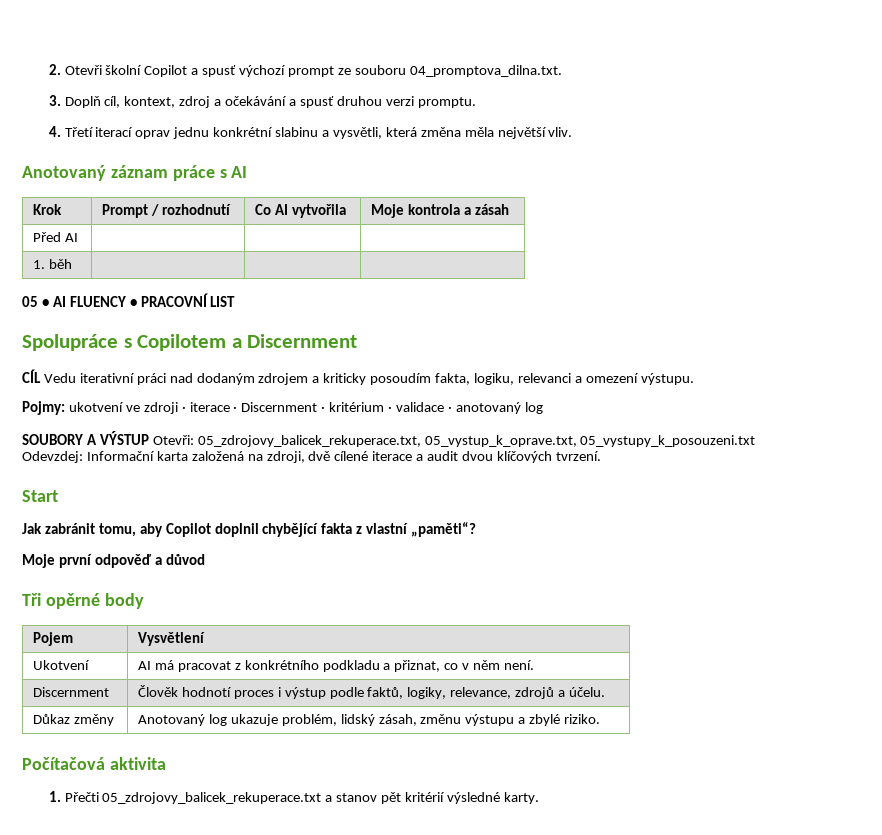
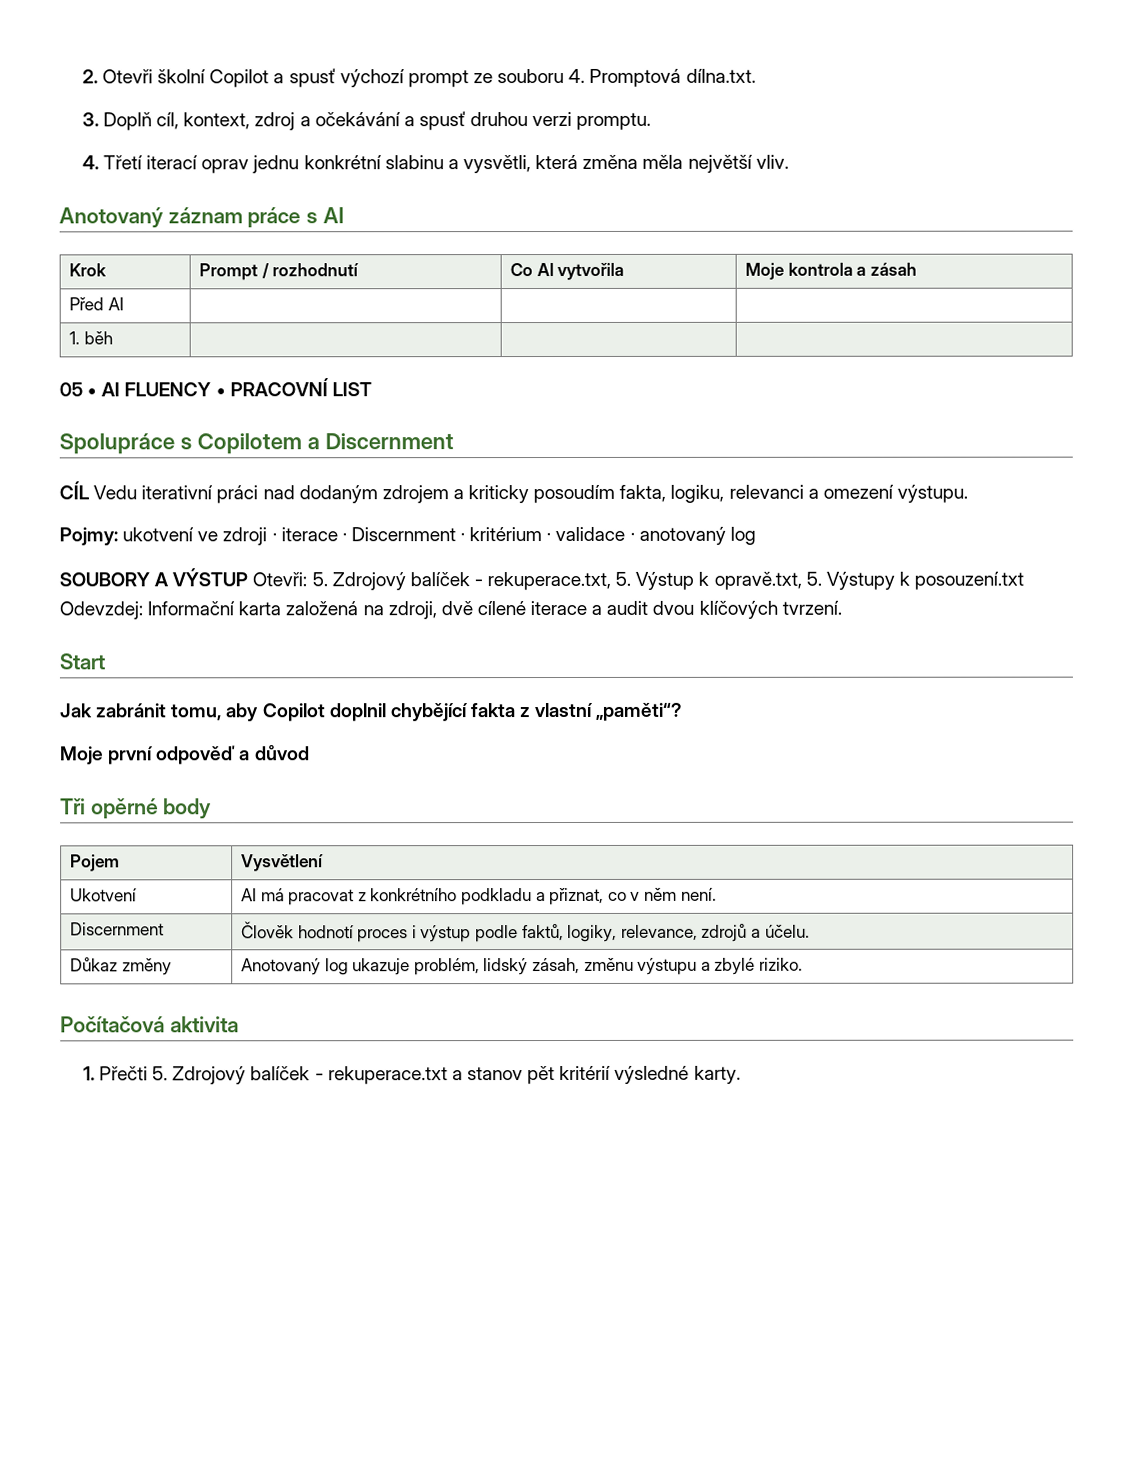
[409,65,562,77] 04_promptova_dilna.txt. -> [568,68,756,87] 4. Promptová dílna.txt.
[197,435,756,447] 05_zdrojovy_balicek_rekuperace.txt, 05_vystup_k_oprave.txt, 05_vystupy_k_posouzeni.txt -> [311,571,1025,591] 5. Zdrojový balíček - rekuperace.txt, 5. Výstup k opravě.txt, 5. Výstupy k posouzení.txt
[102,792,322,804] 05_zdrojovy_balicek_rekuperace.txt -> [152,1066,448,1085] 5. Zdrojový balíček - rekuperace.txt

